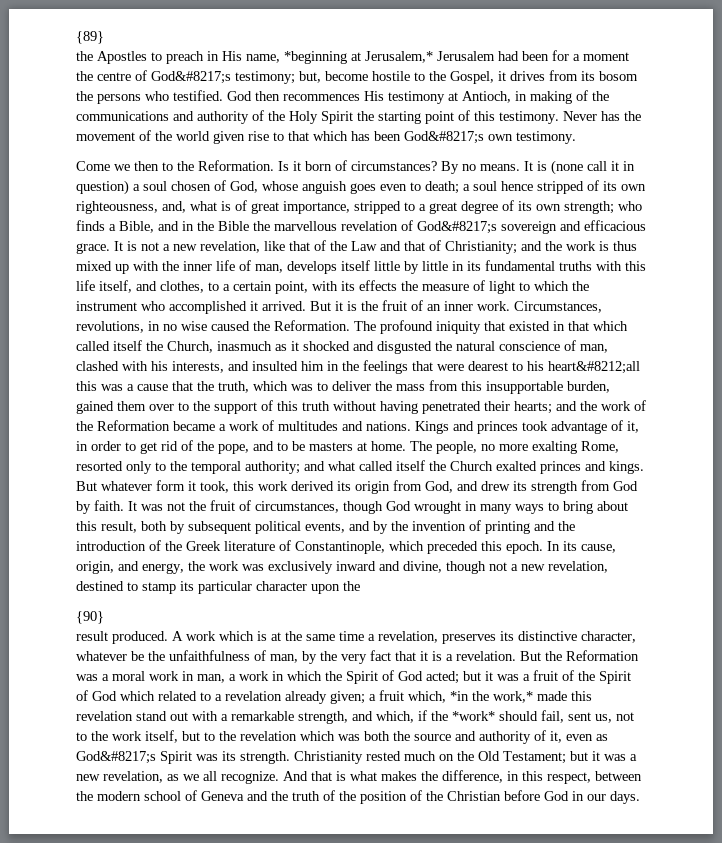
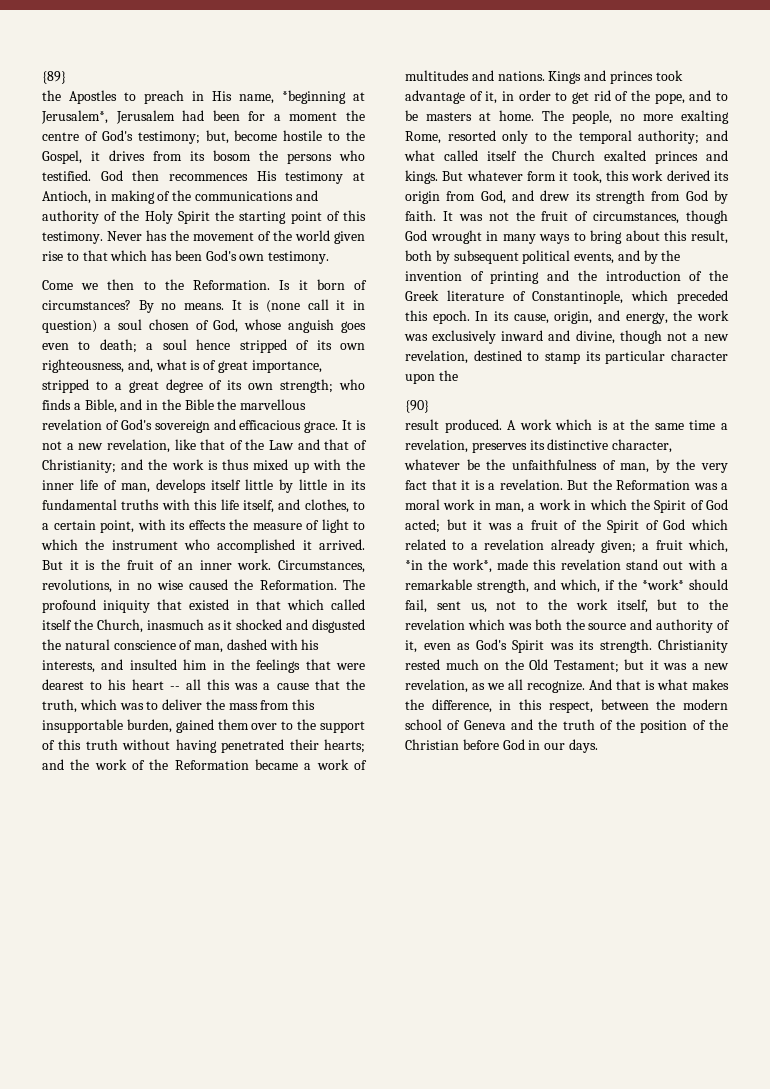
[365,51,433,63] Jerusalem,* -> [41,110,108,124] Jerusalem*,
[151,71,231,84] God&#8217;s -> [101,130,133,141] God's
[404,131,484,144] God&#8217;s -> [205,250,237,261] God's
[417,221,497,234] God&#8217;s -> [120,419,152,430] God's
[76,361,119,371] clashed -> [226,639,267,650] dashed
[548,361,640,374] heart&#8212;all -> [131,679,201,690] heart -- all
[493,691,533,703] work,* -> [451,559,492,573] work*,
[76,751,156,764] God&#8217;s -> [475,639,507,650] God's

